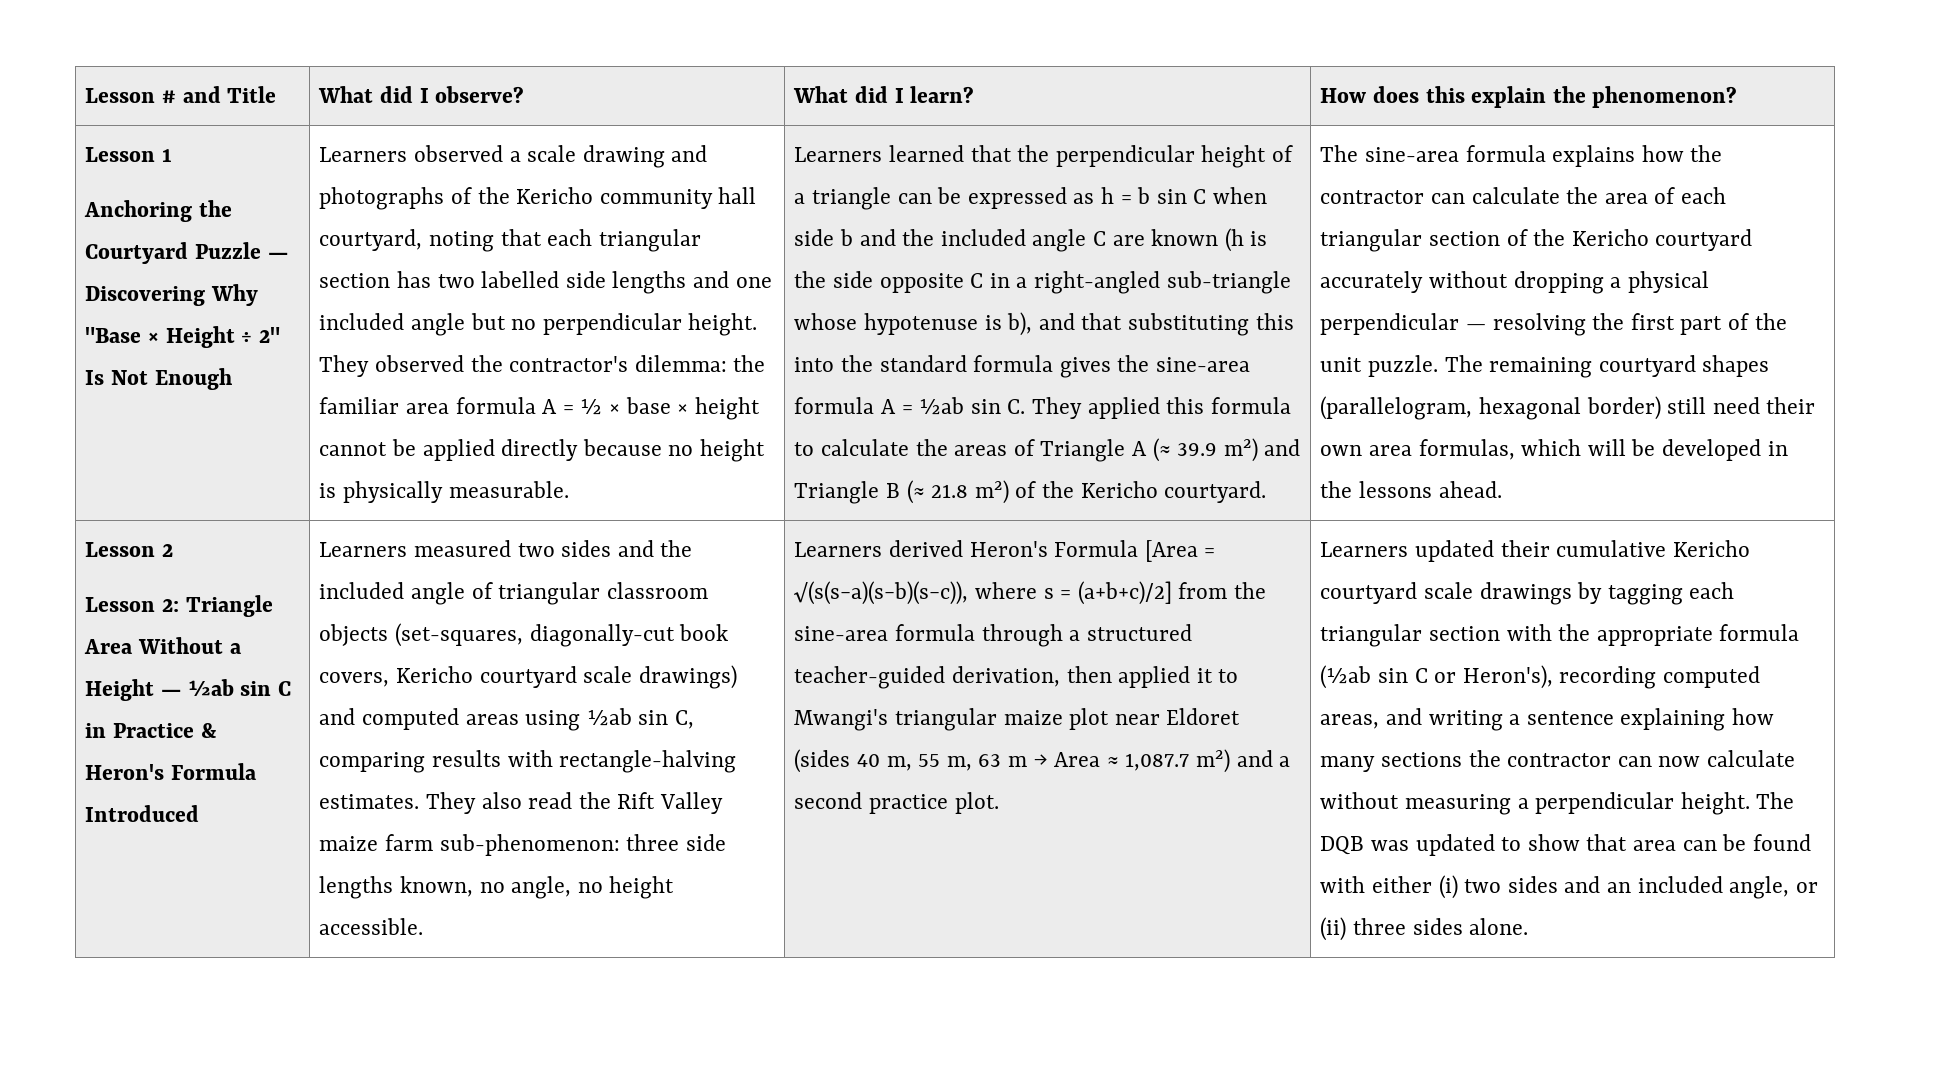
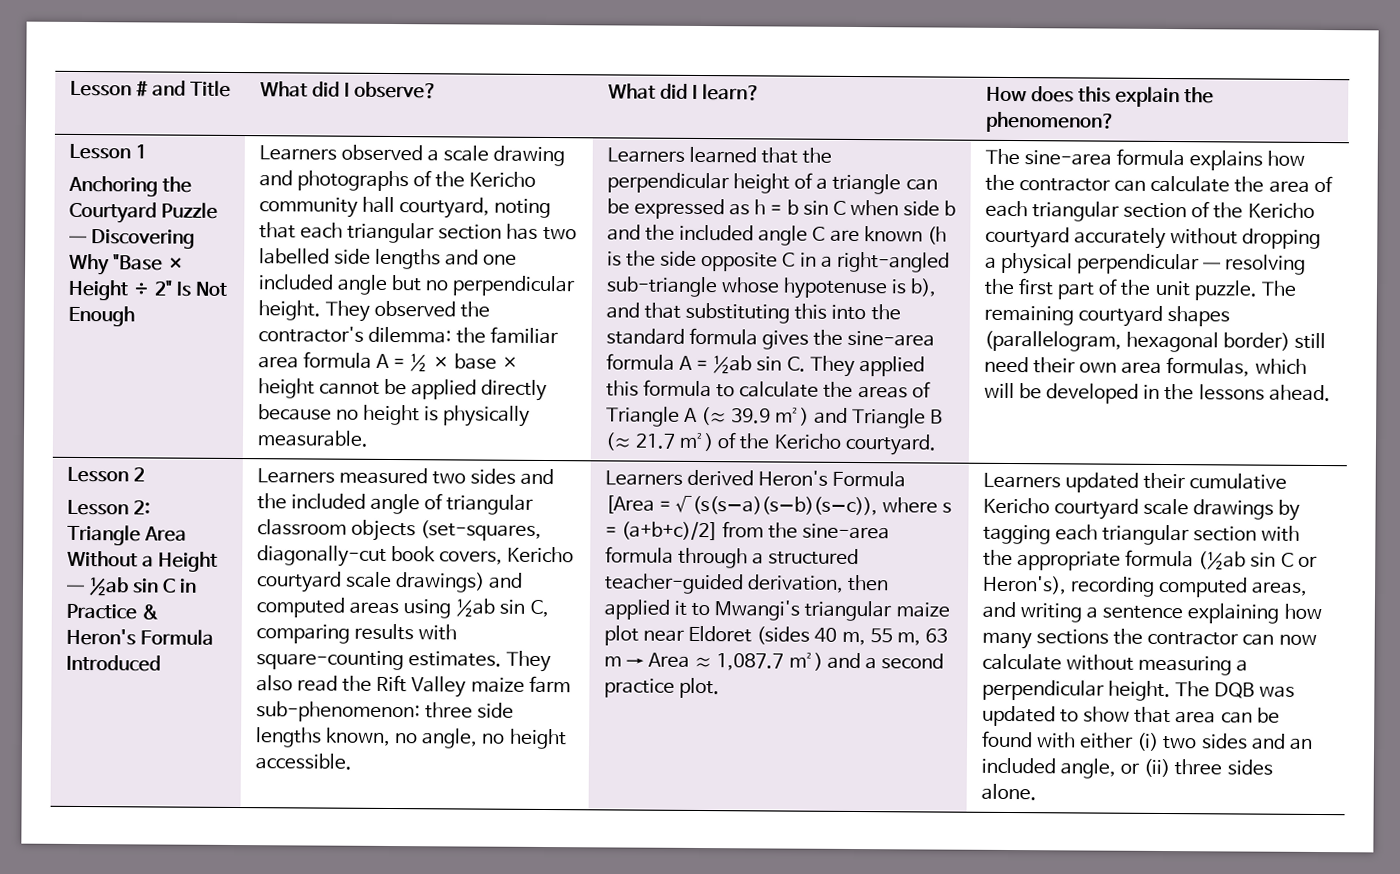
[931,484,969,498] 21.8 -> [635,433,677,449] 21.7
[559,750,737,773] rectangle-halving -> [255,650,404,671] square-counting

